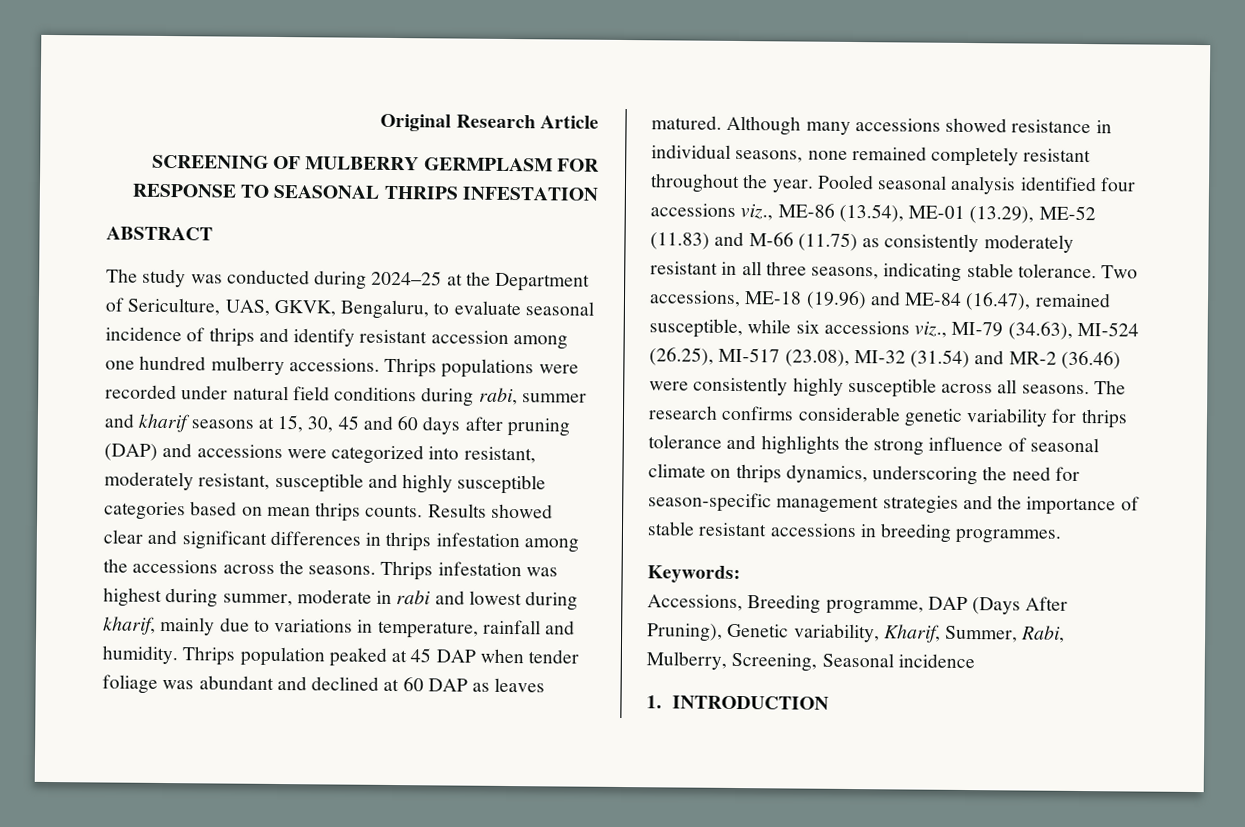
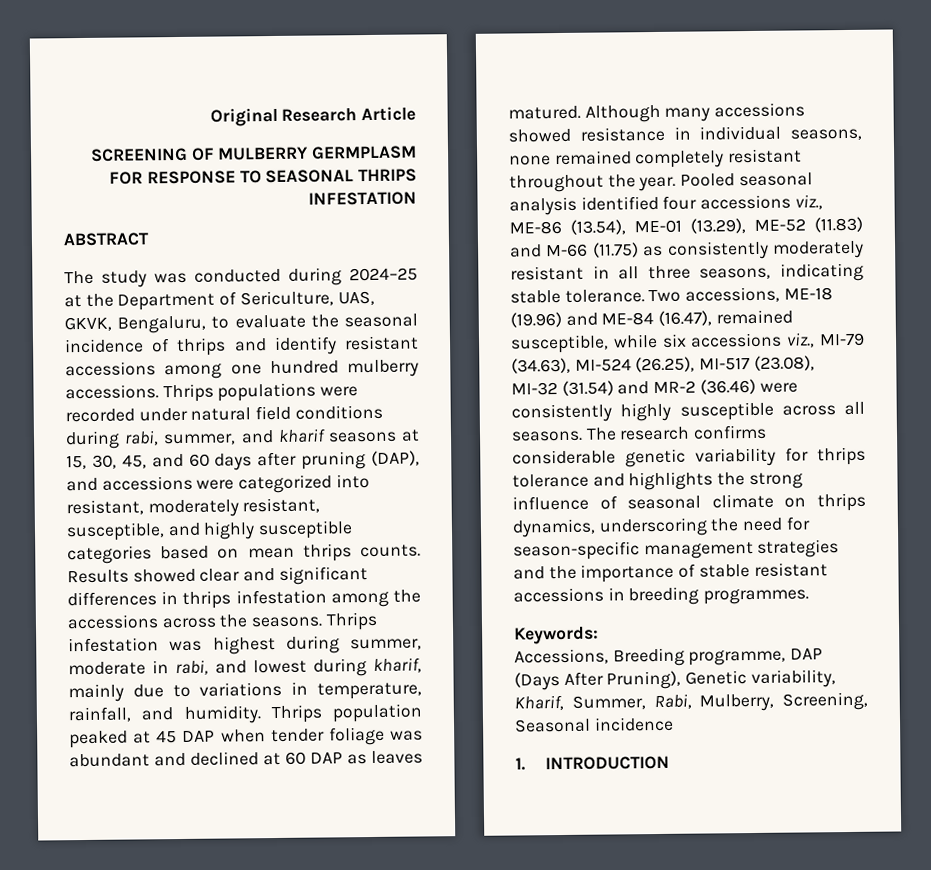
(521, 308) none -> [310,314,339,328] the
[430,330,509,345] accession -> [65,361,156,377] accessions
[521,393,587,403] summer -> [163,433,237,446] summer,
[337,415,359,430] 45 -> [121,454,147,469] 45,
[104,443,158,461] (DAP) -> [371,450,420,466] (DAP),
[274,472,364,493] susceptible -> [66,522,165,542] susceptible,
[396,590,432,605] rabi -> [175,659,209,676] rabi,
[482,619,541,635] rainfall -> [68,706,131,723] rainfall,

